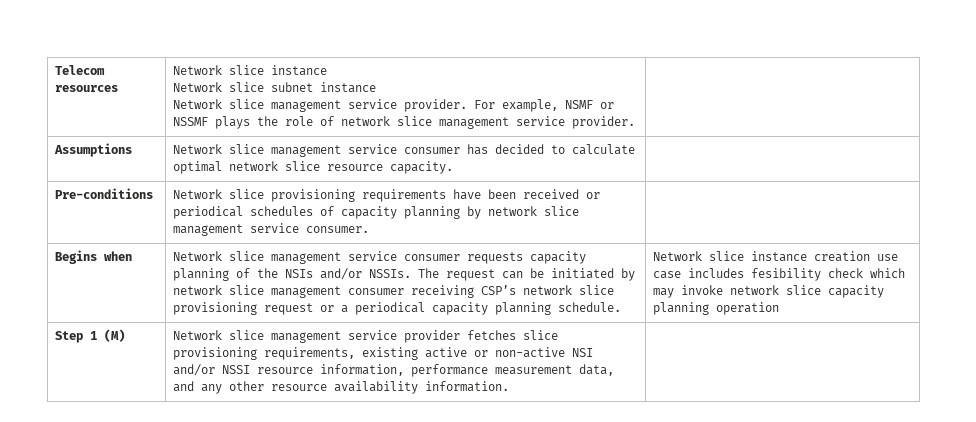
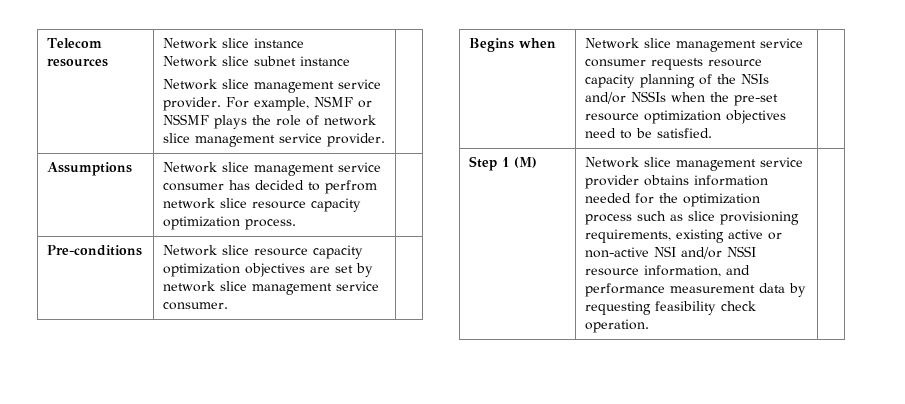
[571,144,635,155] [172,161,222,174] calculate optimal -> [325,180,378,194] perfrom
[389,161,453,174] capacity. -> [311,198,362,212] [163,216,297,230] capacity optimization process.
[270,189,600,202] [172,206,460,219] provisioning requirements have been received or periodical schedules of capacity planning -> [254,245,364,259] [163,263,354,277] resource capacity optimization objectives are set
(523, 258) none -> [708,59,763,67] resource
[368,268,635,281] [172,285,614,298] [172,302,621,315] [652,251,898,262] [652,268,905,281] [652,285,884,298] [652,302,779,315] NSSIs. The request can be initiated by network slice management consumer receiving CSP’s network slice provisioning request or a periodical capacity planning schedule. | Network slice instance creation use case includes fesibility check which may invoke network slice capacity planning operation -> [631,91,779,106] [585,110,787,124] [585,128,713,139] NSSIs when the pre-set resource optimization objectives need to be satisfied. |
[466,330,516,340] fetches -> [644,175,769,186] [585,193,761,207] [585,211,684,225] obtains information needed for the optimization process such as
(404, 370) none -> [726,265,751,275] and
[578,364,614,376] [172,381,509,394] data, and any other resource availability information. -> [759,283,807,297] [585,301,757,315] [585,319,650,333] data by requesting feasibility check operation.

